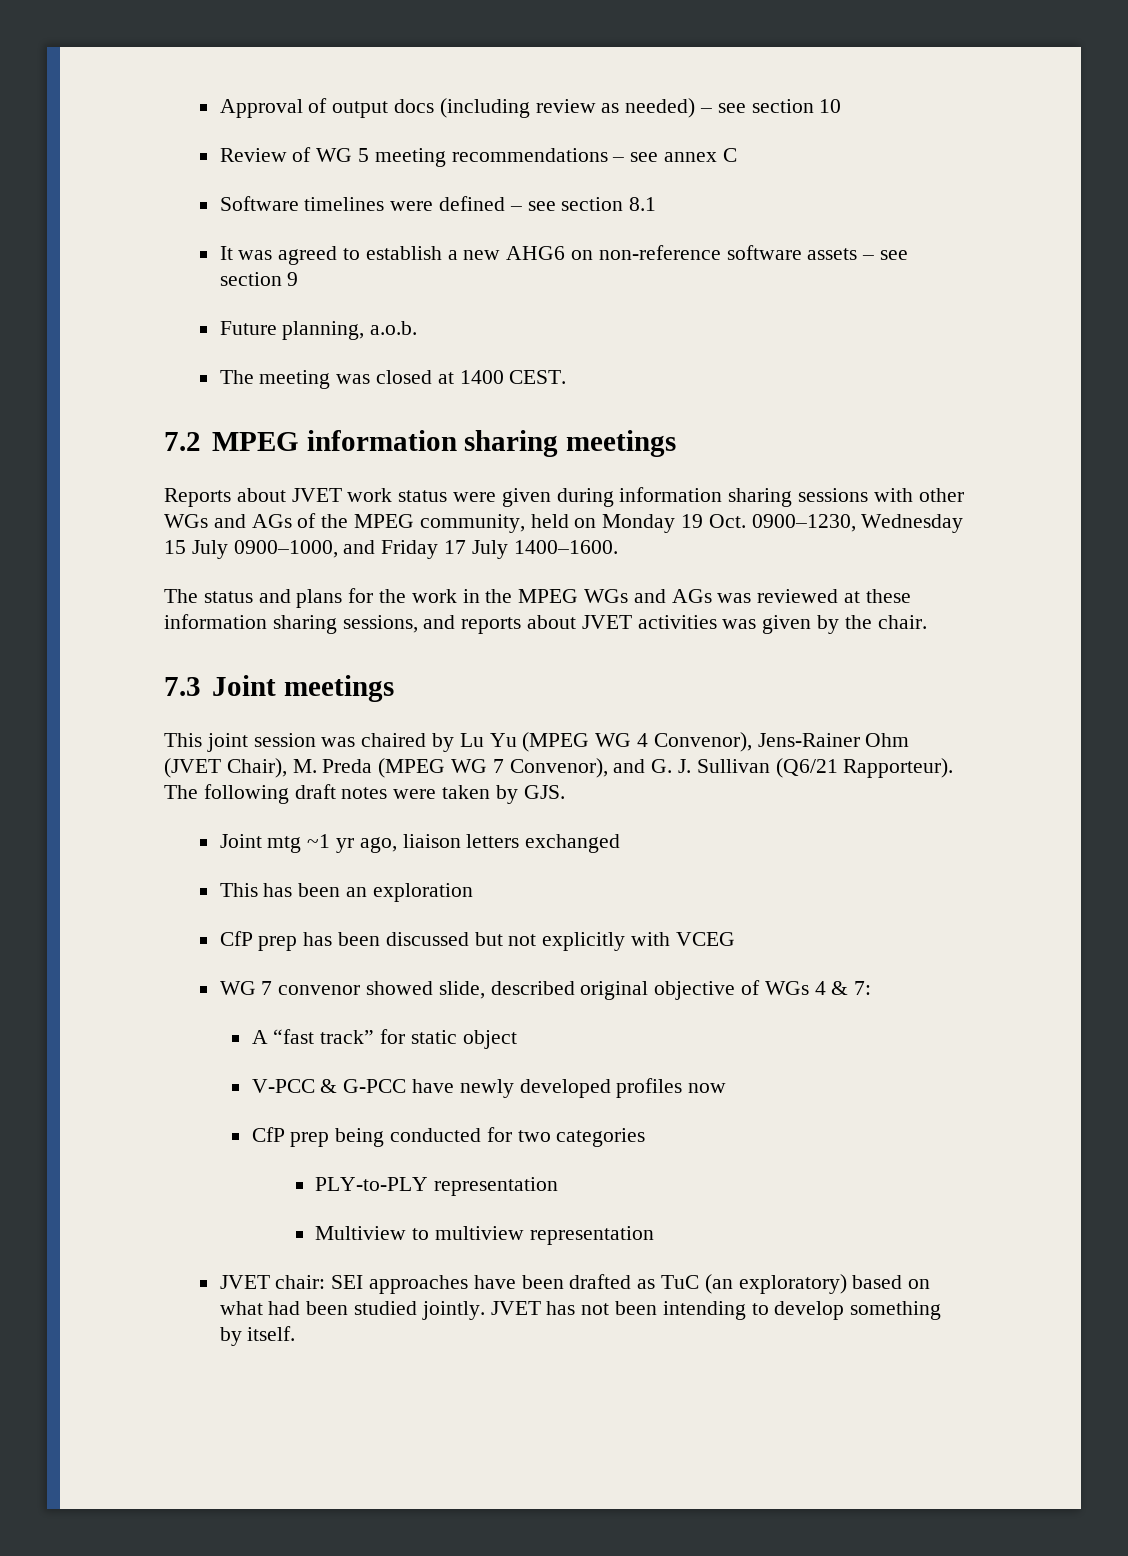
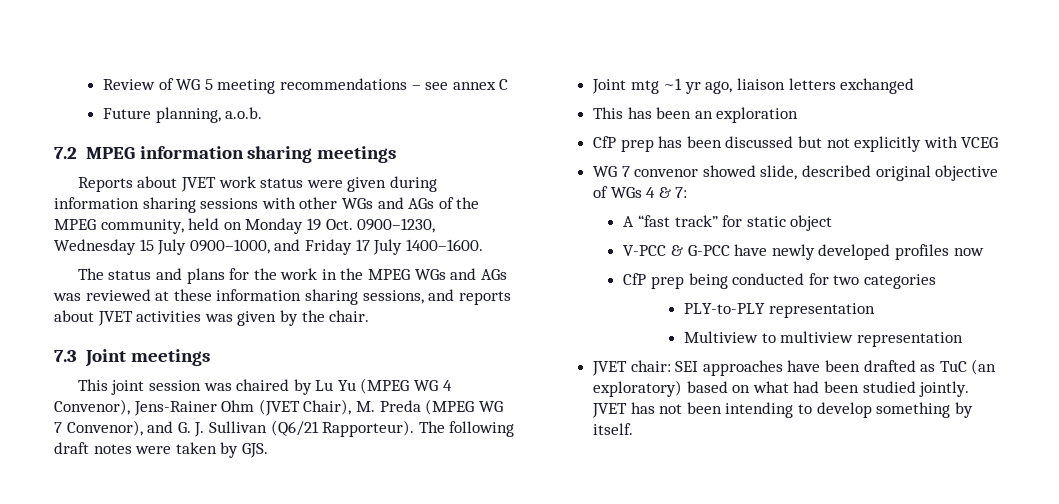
[219,98,842,118] Approval of output docs (including review as needed) – see section 10 // -> (103, 84) none
[219,196,657,211] [219,245,909,265] [219,272,299,286] [219,321,418,340] [219,370,567,389] Software timelines were defined – see section 8.1 // It was agreed to establish a new AHG6 on non-reference software assets – see section 9 // Future planning, a.o.b. // The meeting was closed at 1400 CEST. -> [103,107,263,123] Future planning, a.o.b.

